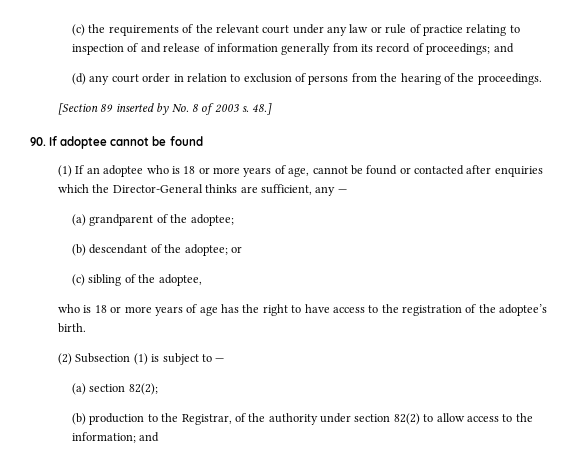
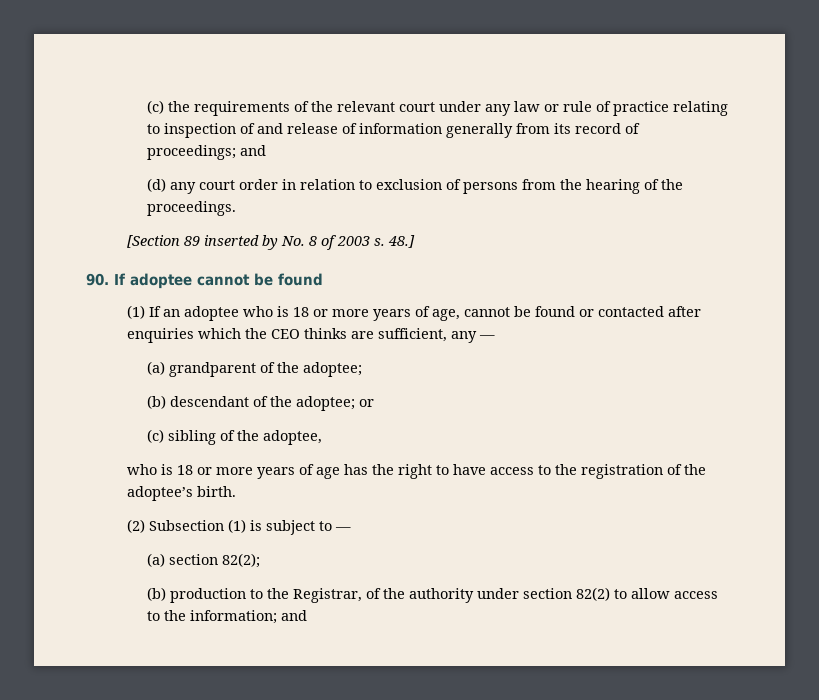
[112,184,203,193] Director-General -> [270,329,300,339] CEO

